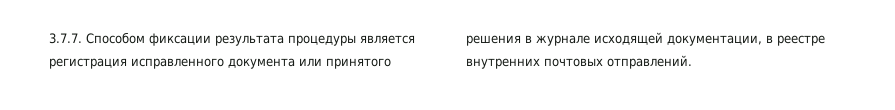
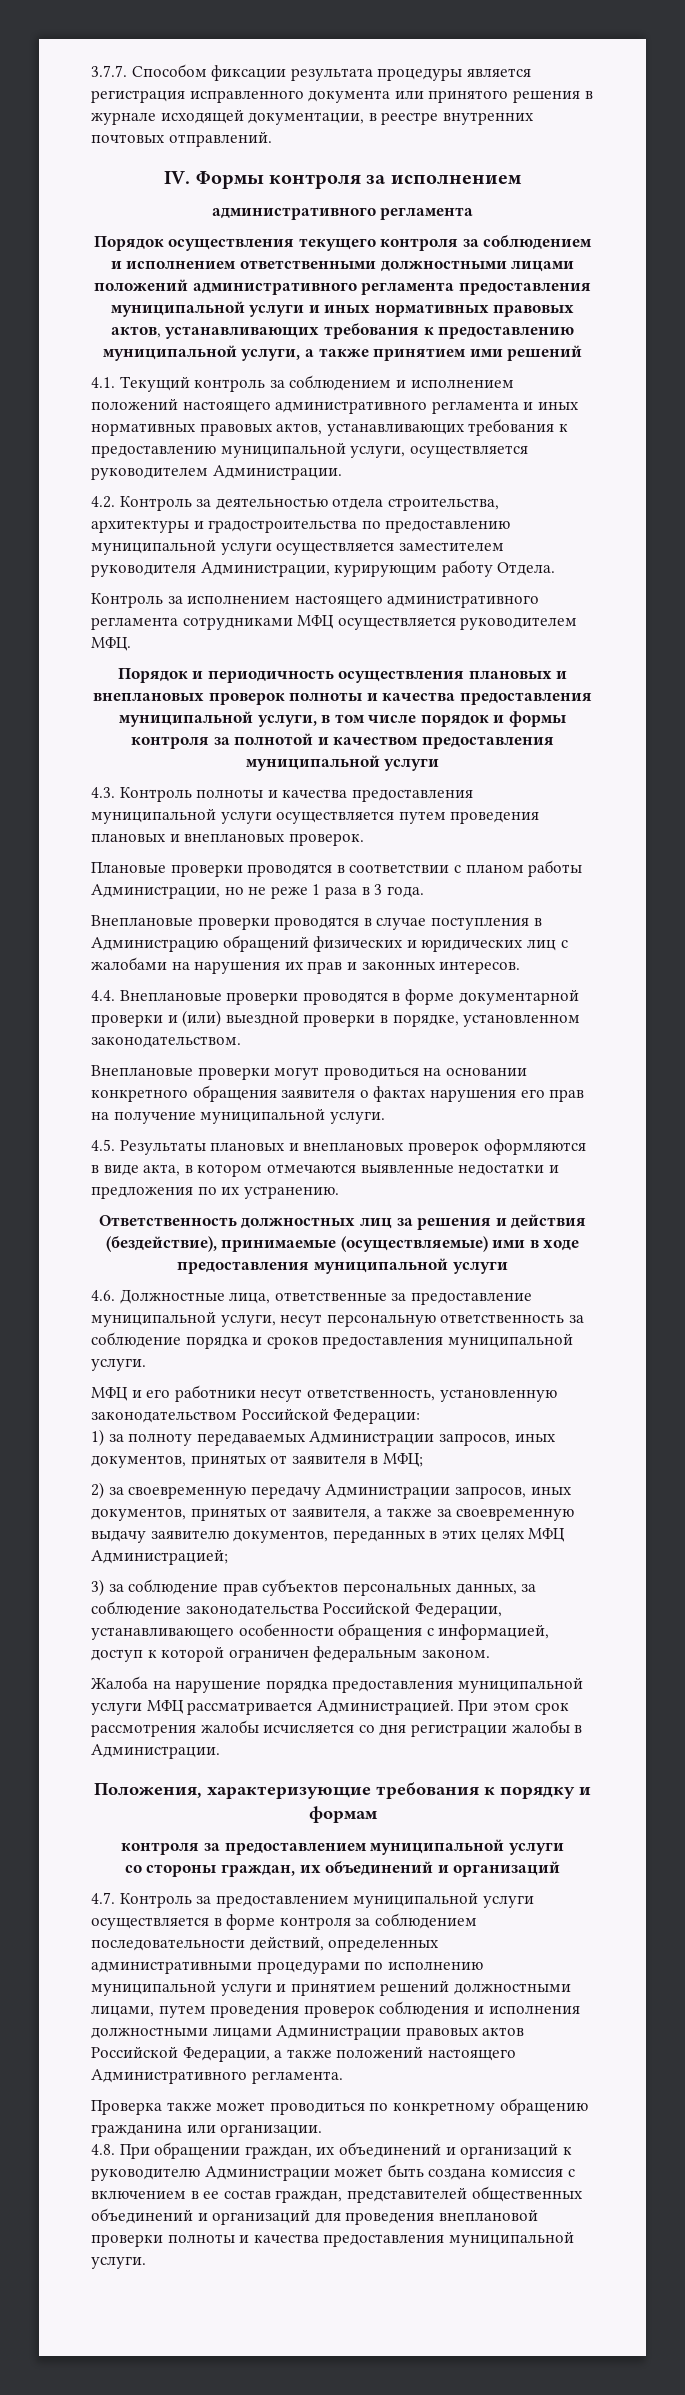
(692, 62) none -> [164,171,522,189] [211,207,474,220] [93,235,593,251] [110,260,575,272] [94,279,591,295] [110,301,575,317] [110,323,575,339] [102,345,583,361] [91,375,514,392] [91,398,579,414] [91,419,568,436] [91,442,528,458] [91,465,342,480] [91,496,499,511] [91,520,511,533] [91,539,504,555] [91,560,556,577] [91,593,540,608] [91,615,578,630] [91,637,131,651] [117,668,568,683] [93,692,592,705] [118,711,567,727] [131,733,554,749] [245,755,440,771] [91,787,473,802] [91,808,540,824] [91,833,364,846] [91,860,583,877] [91,884,424,899] [91,915,542,930] [91,935,568,952] [91,957,521,974] [91,989,579,1005] [91,1010,581,1027] [91,1036,241,1048] [91,1065,527,1080] [91,1085,585,1102] [91,1108,385,1124] [91,1139,586,1155] [91,1164,559,1177] [91,1186,339,1199] [98,1214,587,1230] [105,1236,580,1252] [177,1258,508,1274] [91,1289,532,1305] [91,1311,584,1327] [91,1332,573,1349] [91,1358,146,1371] [91,1385,557,1402] [91,1408,421,1424] [91,1429,556,1446] [91,1453,423,1468] [91,1482,572,1499] [91,1508,575,1521] [91,1528,566,1543] [91,1549,228,1565] [91,1579,537,1596] [91,1601,502,1618] [91,1623,550,1640] [91,1646,490,1662] [91,1676,583,1693] [91,1699,569,1715] [91,1720,583,1737] [91,1744,220,1759] [94,1782,591,1799] [308,1806,378,1823] [121,1839,564,1855] [124,1861,561,1877] [91,1892,534,1908] [91,1913,477,1930] [91,1936,440,1952] [91,1961,483,1974] [91,1980,571,1996] [91,2001,580,2018] [91,2025,525,2040] [91,2046,516,2062] [91,2069,343,2084] [91,2098,588,2115] [91,2124,323,2137] [91,2142,572,2159] [91,2164,575,2181] [91,2186,583,2203] [91,2208,538,2225] [91,2231,574,2247] [91,2256,146,2269] // IV. Формы контроля за исполнением // административного регламента // Порядок осуществления текущего контроля за соблюдением и исполнением ответственными должностными лицами положений административного регламента предоставления муниципальной услуги и иных нормативных правовых актов, устанавливающих требования к предоставлению муниципальной услуги, а также принятием ими решений // 4.1. Текущий контроль за соблюдением и исполнением положений настоящего административного регламента и иных нормативных правовых актов, устанавливающих требования к предоставлению муниципальной услуги, осуществляется руководителем Администрации. // 4.2. Контроль за деятельностью отдела строительства, архитектуры и градостроительства по предоставлению муниципальной услуги осуществляется заместителем руководителя Администрации, курирующим работу Отдела. // Контроль за исполнением настоящего административного регламента сотрудниками МФЦ осуществляется руководителем МФЦ. // Порядок и периодичность осуществления плановых и внеплановых проверок полноты и качества предоставления муниципальной услуги, в том числе порядок и формы контроля за полнотой и качеством предоставления муниципальной услуги // 4.3. Контроль полноты и качества предоставления муниципальной услуги осуществляется путем проведения плановых и внеплановых проверок. // Плановые проверки проводятся в соответствии с планом работы Администрации, но не реже 1 раза в 3 года. // Внеплановые проверки проводятся в случае поступления в Администрацию обращений физических и юридических лиц с жалобами на нарушения их прав и законных интересов. // 4.4. Внеплановые проверки проводятся в форме документарной проверки и (или) выездной проверки в порядке, установленном законодательством. // Внеплановые проверки могут проводиться на основании конкретного обращения заявителя о фактах нарушения его прав на получение муниципальной услуги. // 4.5. Результаты плановых и внеплановых проверок оформляются в виде акта, в котором отмечаются выявленные недостатки и предложения по их устранению. // Ответственность должностных лиц за решения и действия (бездействие), принимаемые (осуществляемые) ими в ходе предоставления муниципальной услуги // 4.6. Должностные лица, ответственные за предоставление муниципальной услуги, несут персональную ответственность за соблюдение порядка и сроков предоставления муниципальной услуги. // МФЦ и его работники несут ответственность, установленную законодательством Российской Федерации: // 1) за полноту передаваемых Администрации запросов, иных документов, принятых от заявителя в МФЦ; // 2) за своевременную передачу Администрации запросов, иных документов, принятых от заявителя, а также за своевременную выдачу заявителю документов, переданных в этих целях МФЦ Администрацией; // 3) за соблюдение прав субъектов персональных данных, за соблюдение законодательства Российской Федерации, устанавливающего особенности обращения с информацией, доступ к которой ограничен федеральным законом. // Жалоба на нарушение порядка предоставления муниципальной услуги МФЦ рассматривается Администрацией. При этом срок рассмотрения жалобы исчисляется со дня регистрации жалобы в Администрации. // Положения, характеризующие требования к порядку и формам // контроля за предоставлением муниципальной услуги // со стороны граждан, их объединений и организаций // 4.7. Контроль за предоставлением муниципальной услуги осуществляется в форме контроля за соблюдением последовательности действий, определенных административными процедурами по исполнению муниципальной услуги и принятием решений должностными лицами, путем проведения проверок соблюдения и исполнения должностными лицами Администрации правовых актов Российской Федерации, а также положений настоящего Административного регламента. // Проверка также может проводиться по конкретному обращению гражданина или организации. // 4.8. При обращении граждан, их объединений и организаций к руководителю Администрации может быть создана комиссия с включением в ее состав граждан, представителей общественных объединений и организаций для проведения внеплановой проверки полноты и качества предоставления муниципальной услуги.

